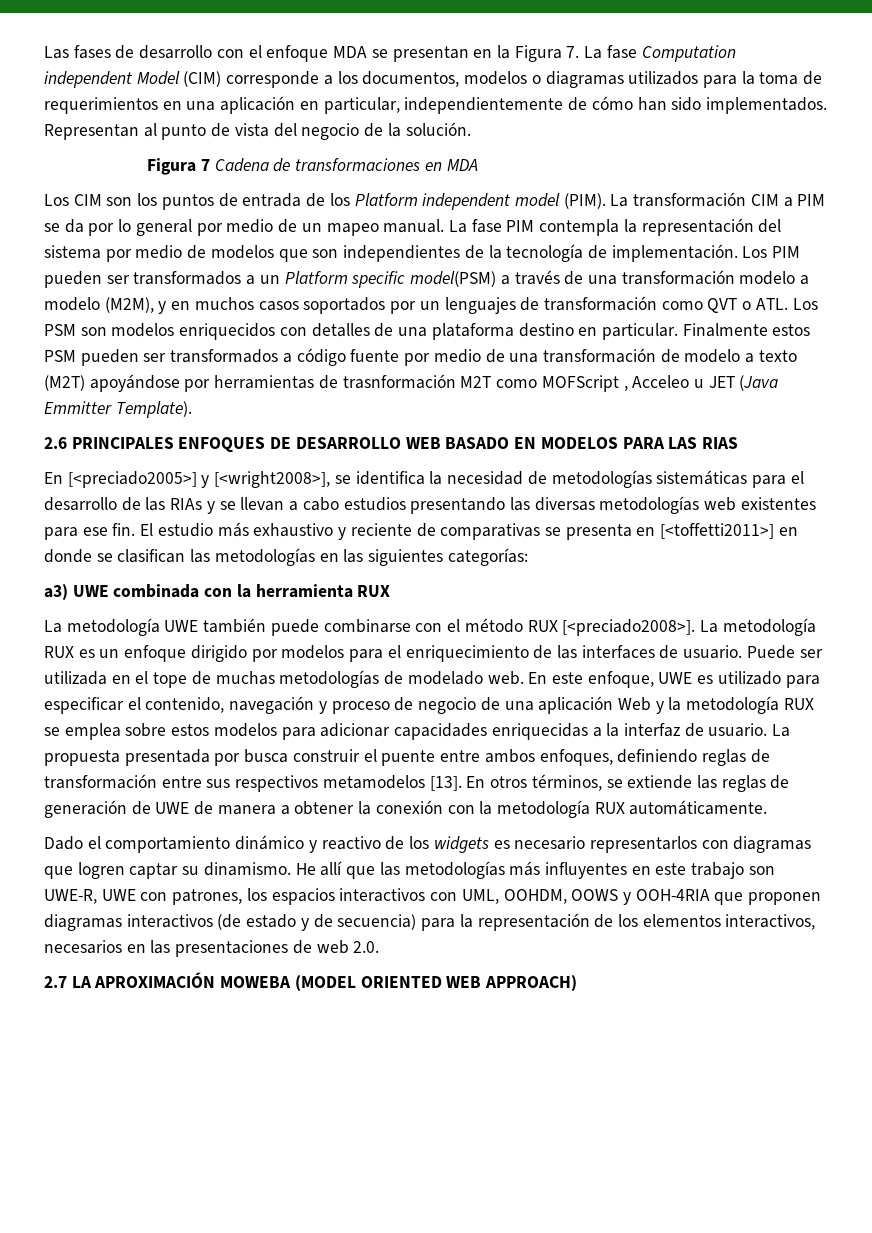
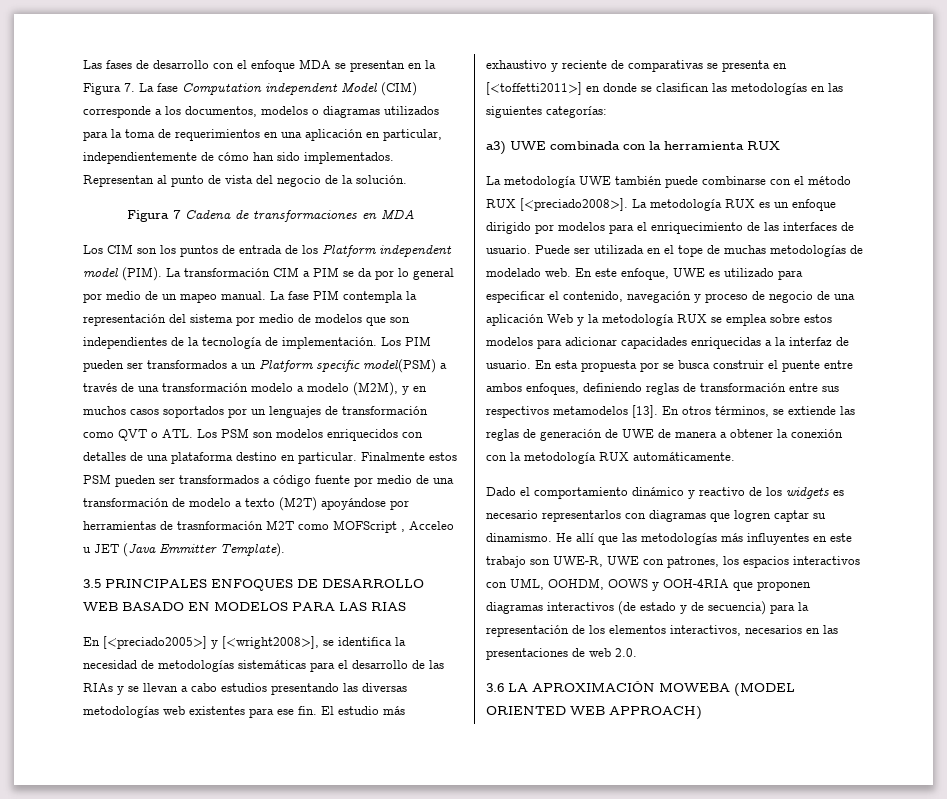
[44,437,67,449] 2.6 -> [83,579,101,588] 3.5
[772,724,791,737] [44,749,241,766] La propuesta presentada por -> [535,360,674,372] En esta propuesta por se
[44,976,67,988] 2.7 -> [486,683,504,692] 3.6

